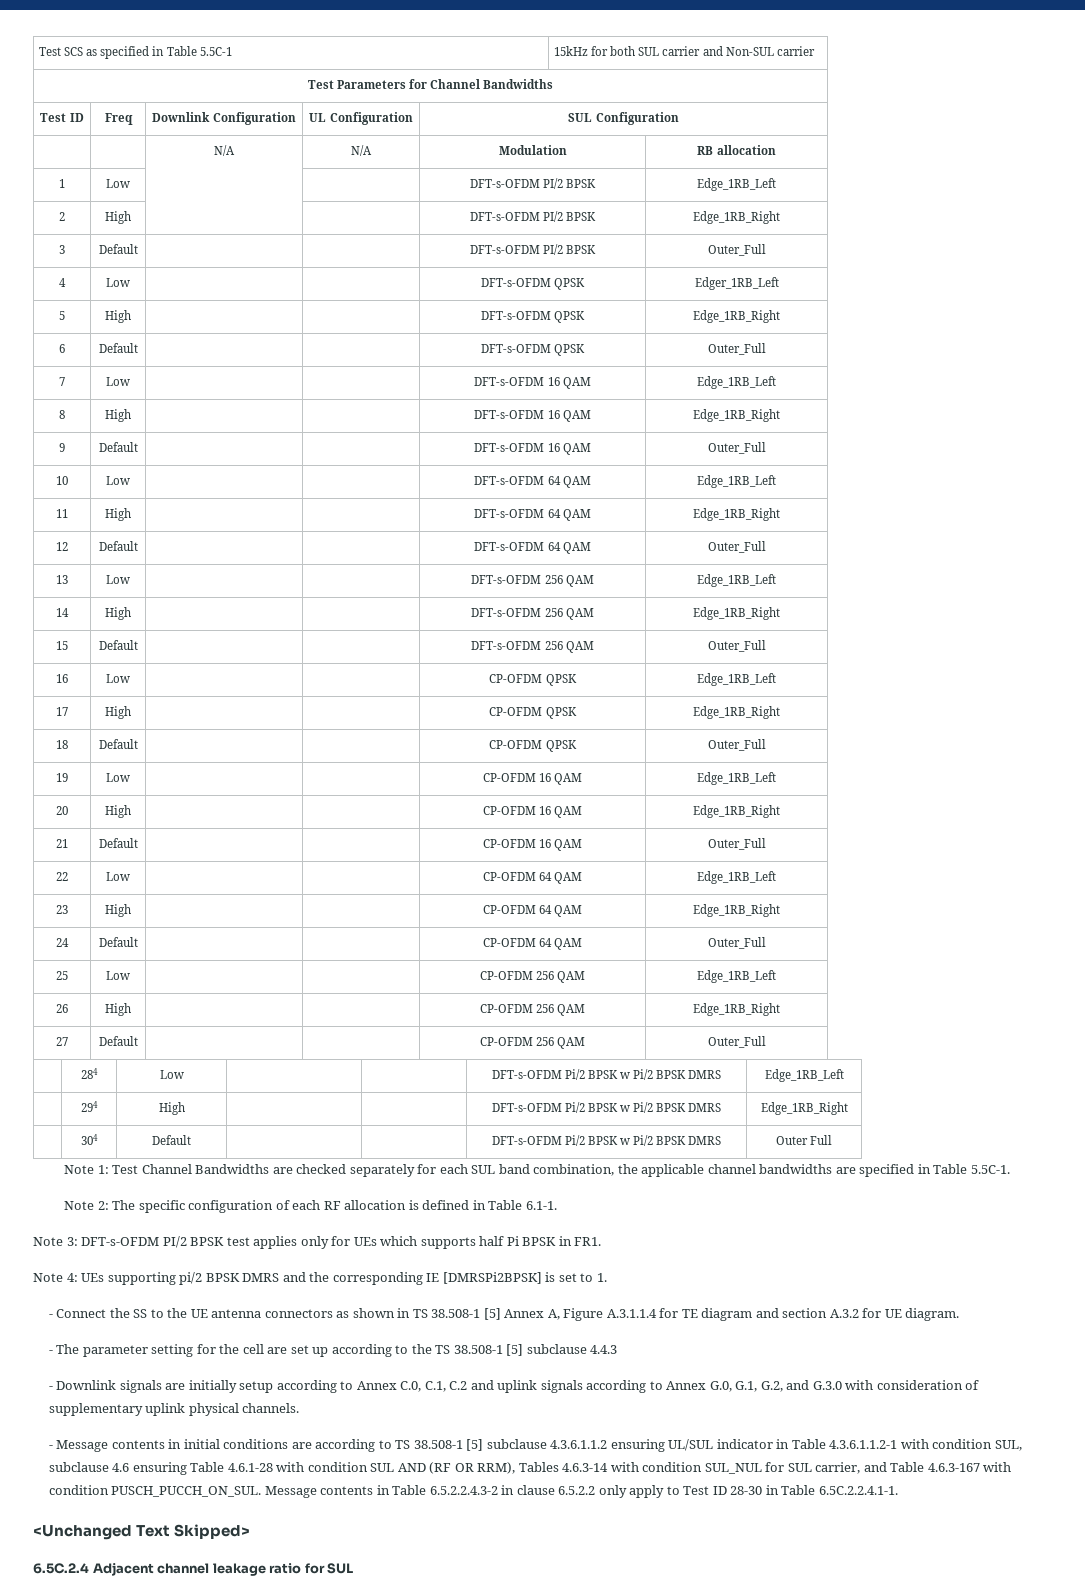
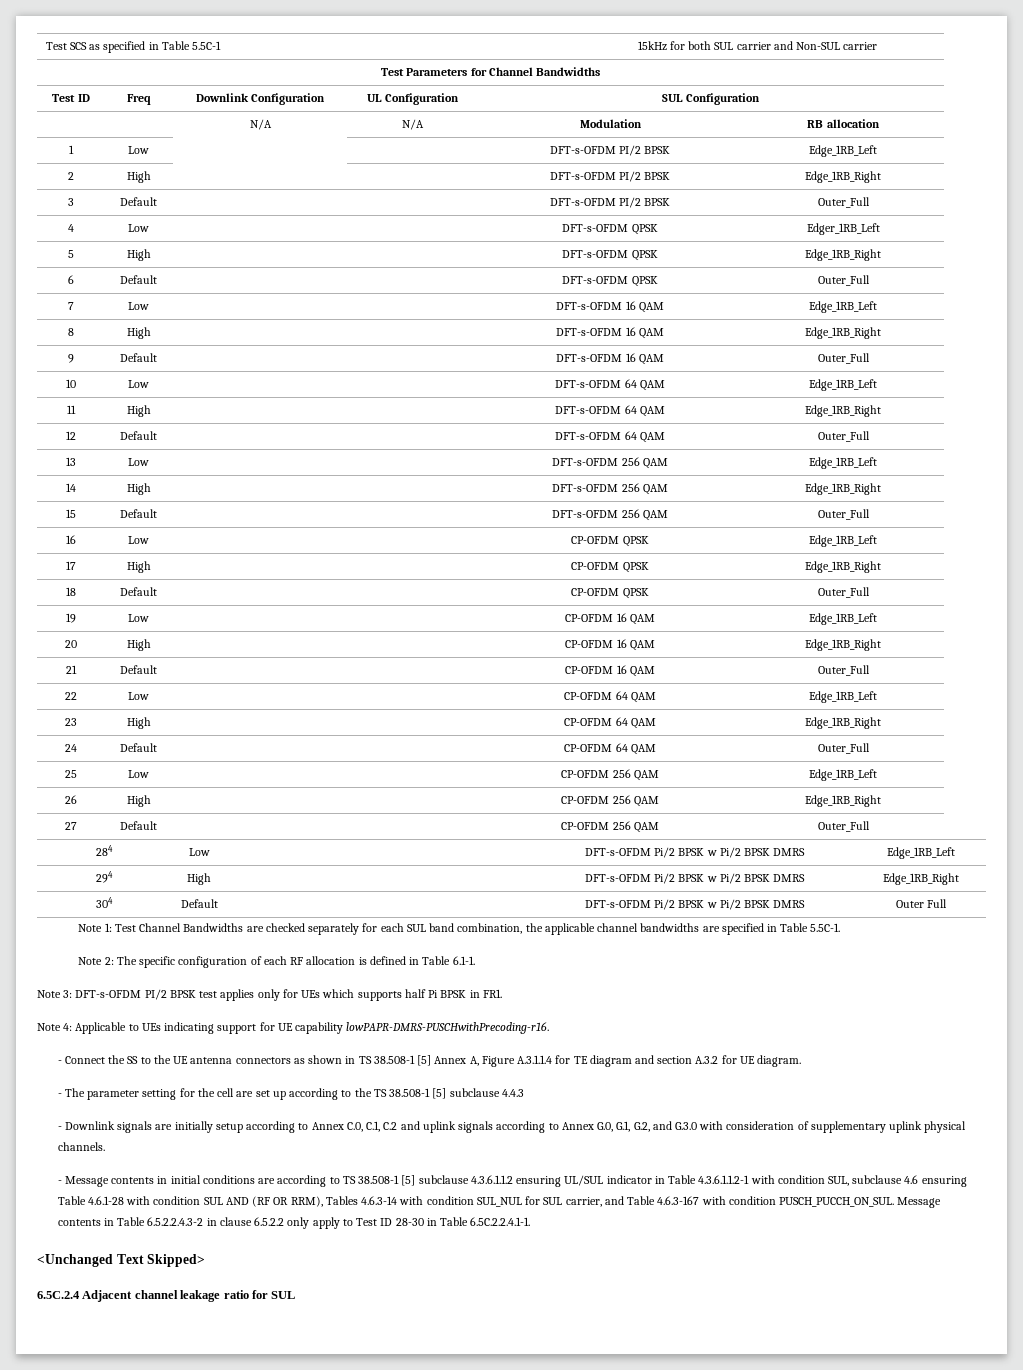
[81,1272,607,1285] UEs supporting pi/2 BPSK DMRS and the corresponding IE [DMRSPi2BPSK] is set to 1. -> [75,1022,550,1034] Applicable to UEs indicating support for UE capability lowPAPR-DMRS-PUSCHwithPrecoding-r16.

